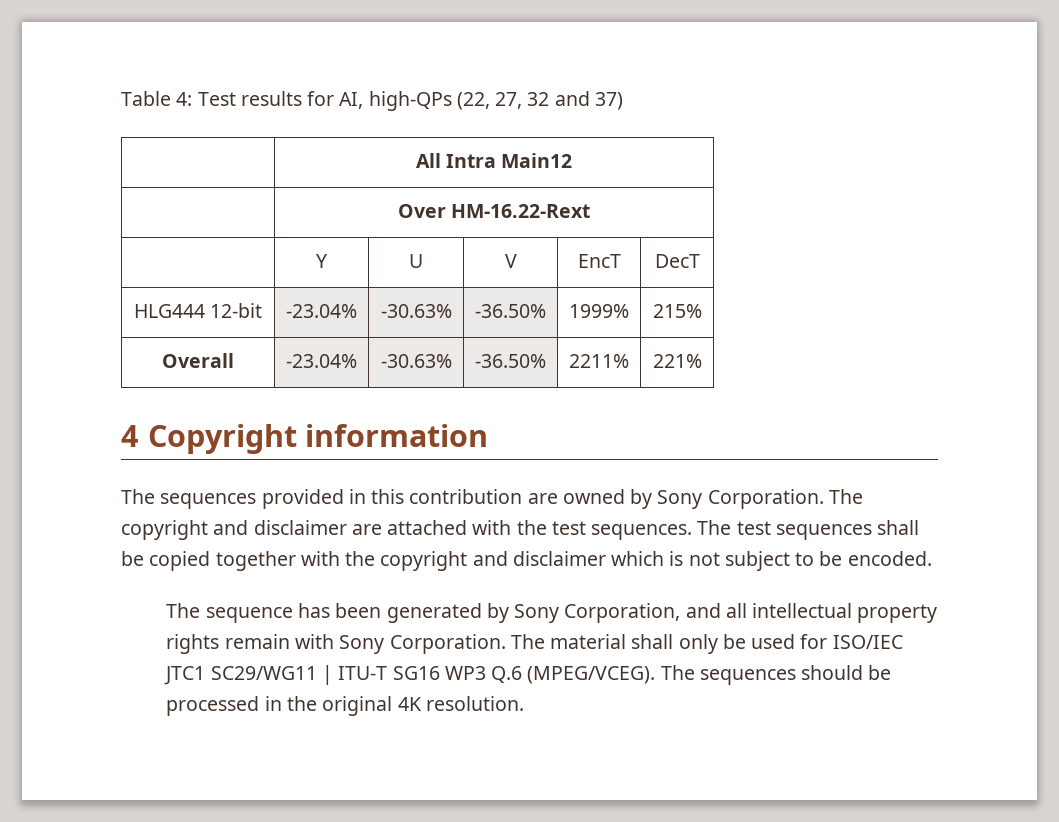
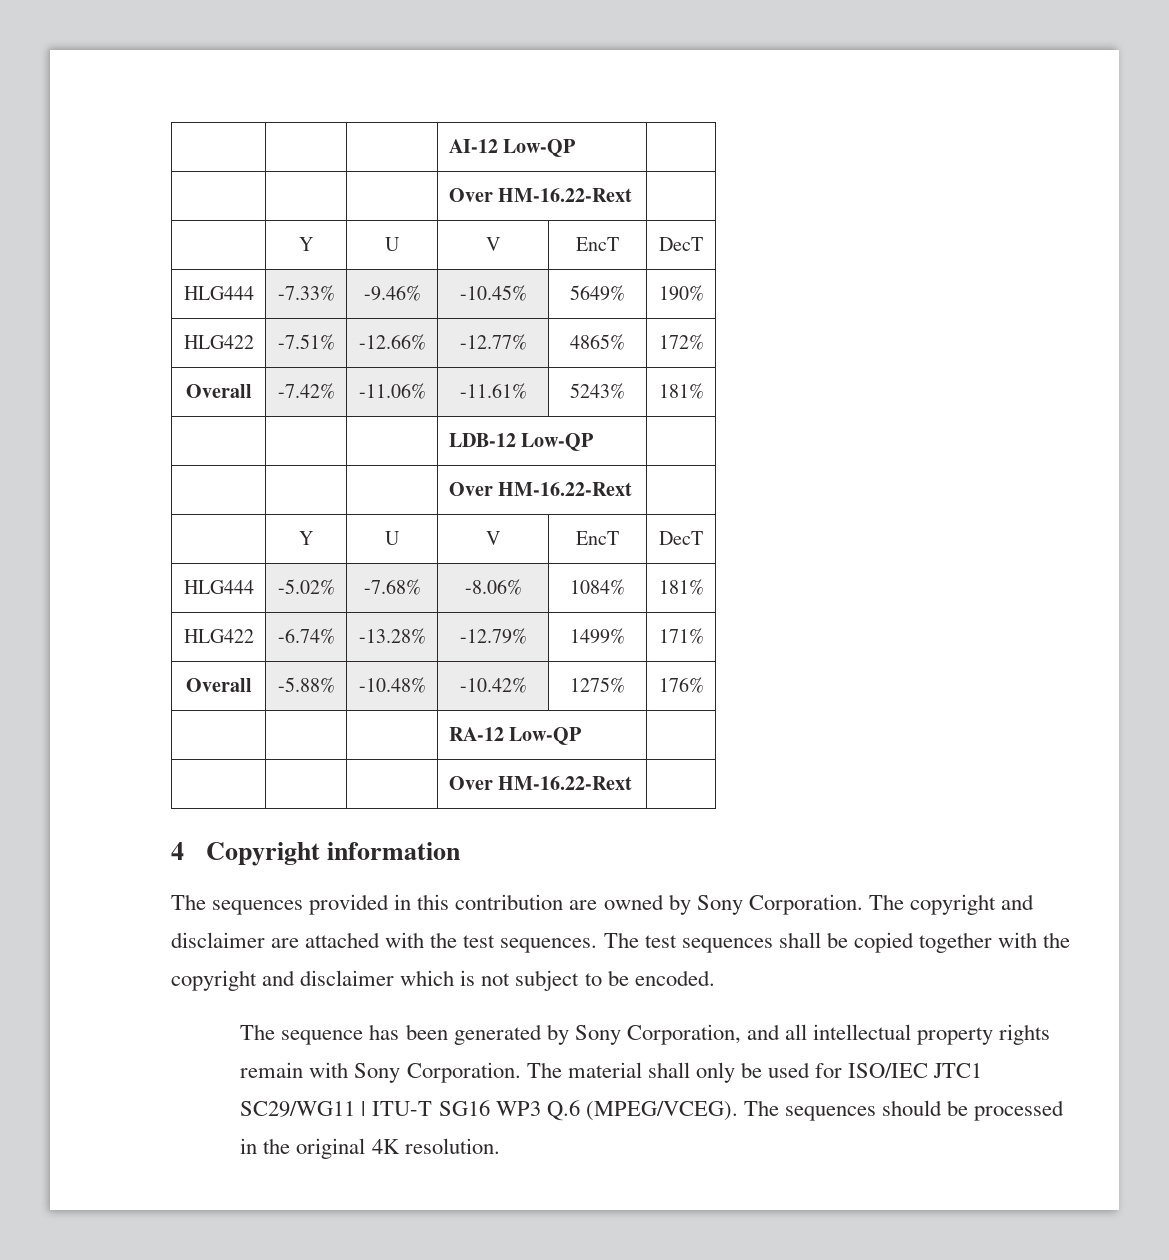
[121,91,623,111] [415,153,573,168] [397,204,591,218] [316,254,328,268] [409,254,423,268] [504,254,517,268] [577,254,621,268] [654,254,700,268] [133,303,263,318] [286,304,357,318] [380,304,452,318] [475,304,546,318] [569,304,629,318] [652,304,702,318] [162,353,234,368] [286,354,357,368] [380,354,452,368] [475,354,546,368] [569,354,629,368] [652,354,702,368] Table 4: Test results for AI, high-QPs (22, 27, 32 and 37) // | All Intra Main12 // | Over HM-16.22-Rext // | Y | U | V | EncT | DecT // HLG444 12-bit | -23.04% | -30.63% | -36.50% | 1999% | 215% // Overall | -23.04% | -30.63% | -36.50% | 2211% | 221% -> [448,139,575,157] [448,188,632,202] [299,237,314,251] [385,237,400,251] [486,237,500,251] [576,237,619,251] [659,237,703,251] [183,286,254,300] [277,285,335,301] [363,285,421,301] [459,285,527,301] [570,285,625,301] [658,285,704,301] [183,335,254,349] [277,334,335,350] [358,334,426,350] [459,334,527,350] [570,334,625,350] [658,334,704,350] [185,384,252,398] [277,383,335,399] [358,383,426,399] [459,383,527,399] [570,383,625,399] [658,383,704,399] [448,433,593,451] [448,482,632,496] [299,531,314,545] [385,531,400,545] [486,531,500,545] [576,531,619,545] [659,531,703,545] [183,580,254,594] [277,579,335,595] [363,579,421,595] [464,579,522,595] [570,579,625,595] [658,579,704,595] [183,629,254,643] [277,628,335,644] [358,628,426,644] [459,628,527,644] [570,628,625,644] [658,628,704,644] [185,678,252,692] [277,677,335,693] [358,677,426,693] [459,677,527,693] [570,677,625,693] [658,677,704,693] [448,727,581,745] [448,776,632,790] | | | AI-12 Low-QP | // | | | Over HM-16.22-Rext | // | Y | U | V | EncT | DecT // HLG444 | -7.33% | -9.46% | -10.45% | 5649% | 190% // HLG422 | -7.51% | -12.66% | -12.77% | 4865% | 172% // Overall | -7.42% | -11.06% | -11.61% | 5243% | 181% // | | | LDB-12 Low-QP | // | | | Over HM-16.22-Rext | // | Y | U | V | EncT | DecT // HLG444 | -5.02% | -7.68% | -8.06% | 1084% | 181% // HLG422 | -6.74% | -13.28% | -12.79% | 1499% | 171% // Overall | -5.88% | -10.48% | -10.42% | 1275% | 176% // | | | RA-12 Low-QP | // | | | Over HM-16.22-Rext |

